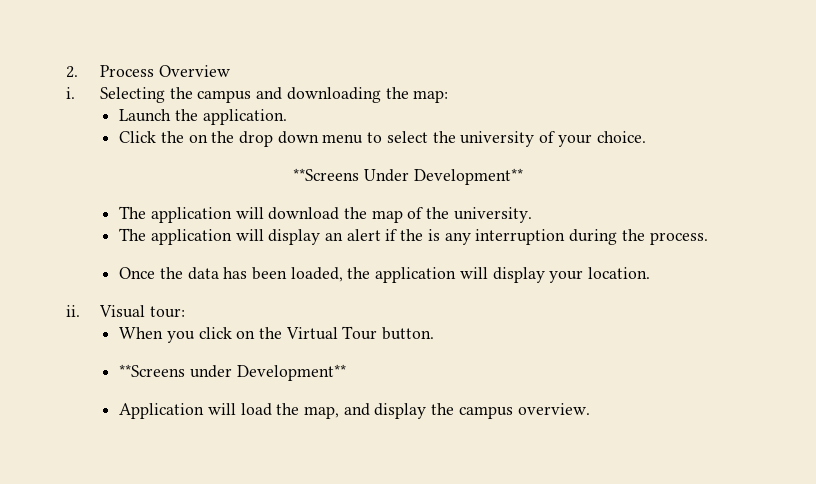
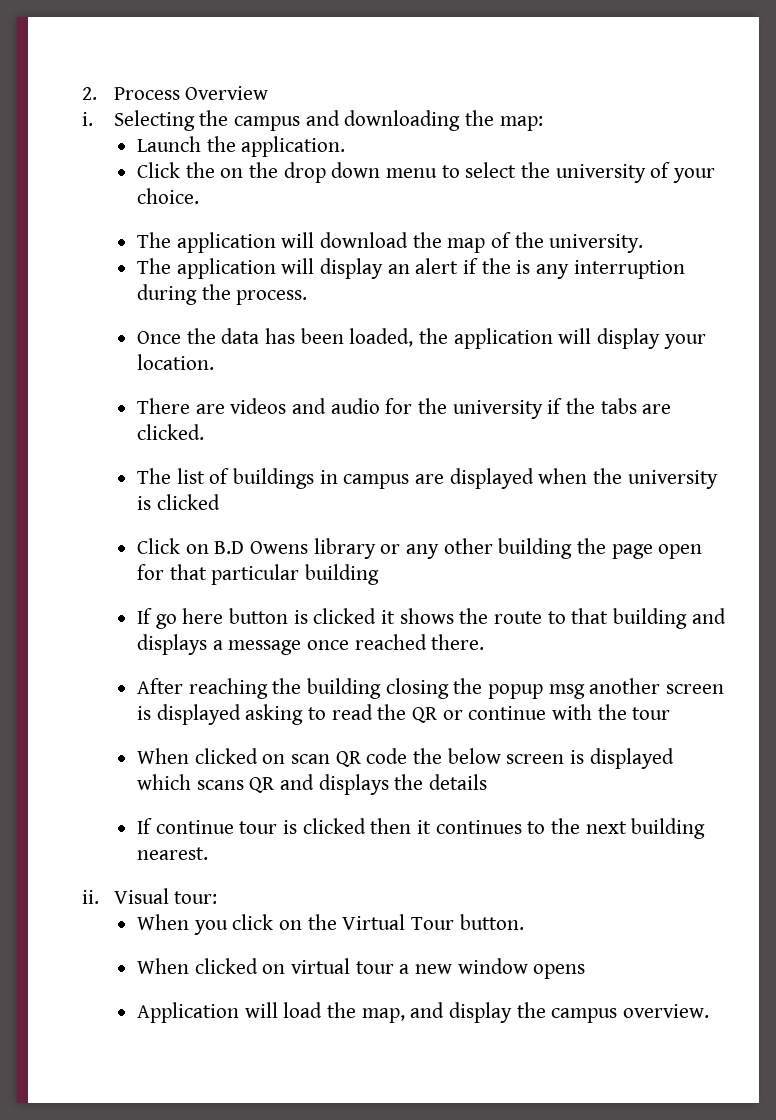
[293,168,523,185] // **Screens Under Development** -> (199, 196) none
(651, 273) none -> [136,398,672,419] [136,424,204,440] [136,468,718,489] [136,494,220,510] [136,538,703,559] [136,564,379,585] [136,608,726,629] [136,634,485,655] [136,678,724,699] [136,704,671,725] [136,748,674,769] [136,774,487,795] [136,818,706,839] [136,847,208,860] // There are videos and audio for the university if the tabs are clicked. // The list of buildings in campus are displayed when the university is clicked // Click on B.D Owens library or any other building the page open for that particular building // If go here button is clicked it shows the route to that building and displays a message once reached there. // After reaching the building closing the popup msg another screen is displayed asking to read the QR or continue with the tour // When clicked on scan QR code the below screen is displayed which scans QR and displays the details // If continue tour is clicked then it continues to the next building nearest.
[119,364,346,381] **Screens under Development** -> [136,958,586,979] When clicked on virtual tour a new window opens

